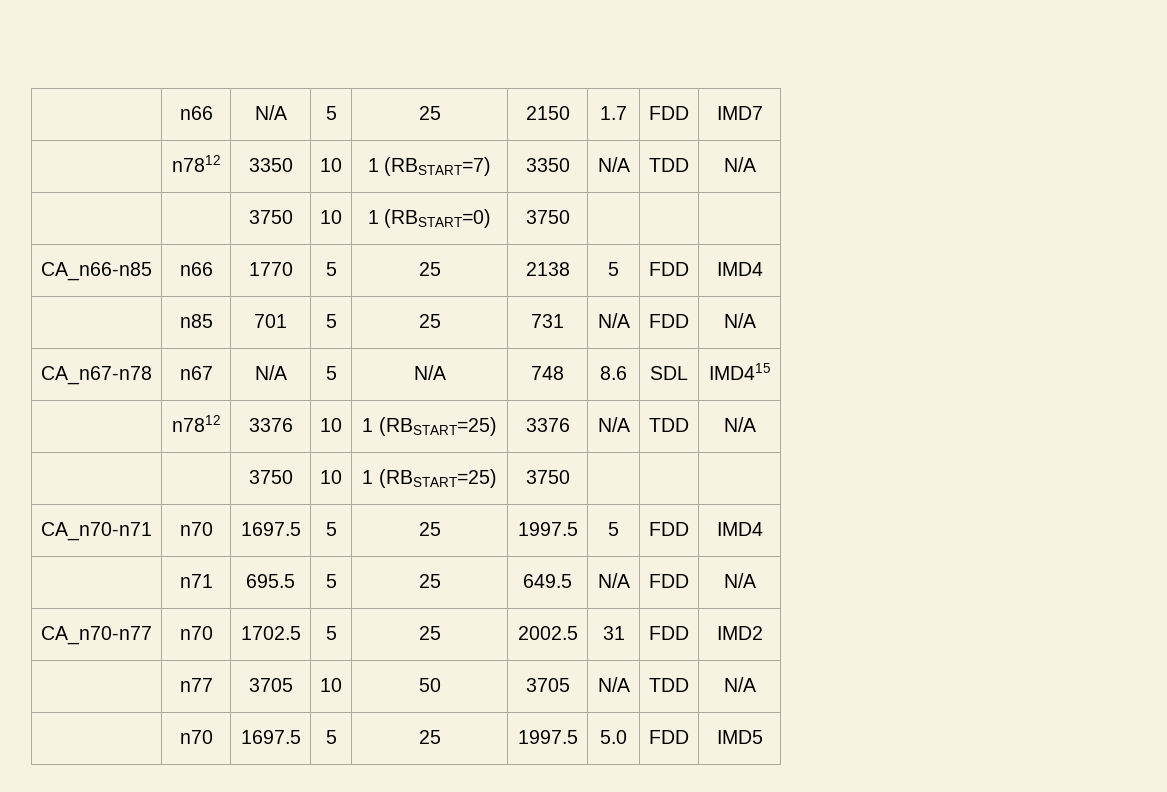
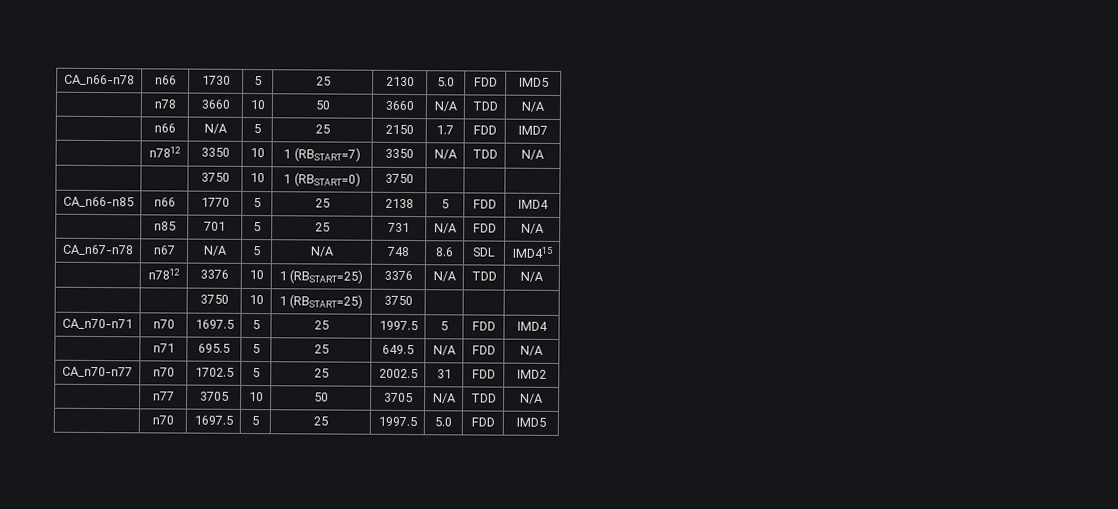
(179, 113) none -> [64,74,135,86] [154,75,177,85] [201,75,231,85] [254,76,262,86] [315,76,331,86] [385,76,415,87] [437,77,455,87] [473,77,498,87] [518,77,549,87] [153,99,176,109] [200,99,230,109] [249,100,265,110] [314,100,330,110] [384,100,414,111] [433,101,457,112] [471,101,498,111] [521,101,544,112] CA_n66-n78 | n66 | 1730 | 5 | 25 | 2130 | 5.0 | FDD | IMD5 // | n78 | 3660 | 10 | 50 | 3660 | N/A | TDD | N/A //

